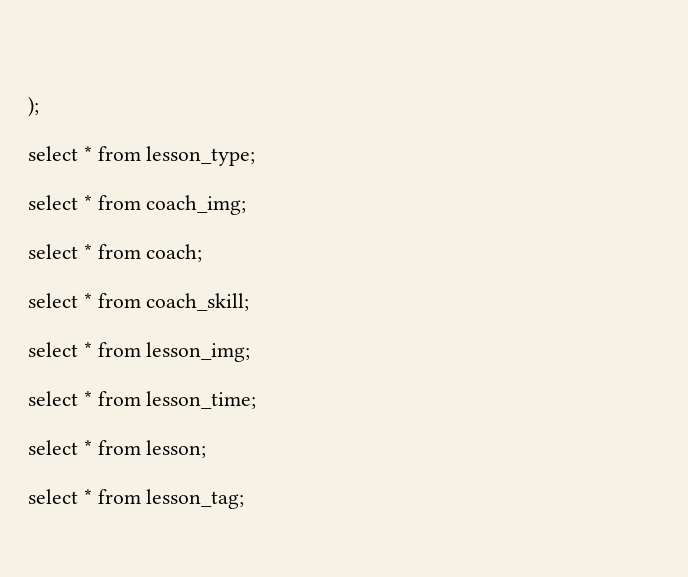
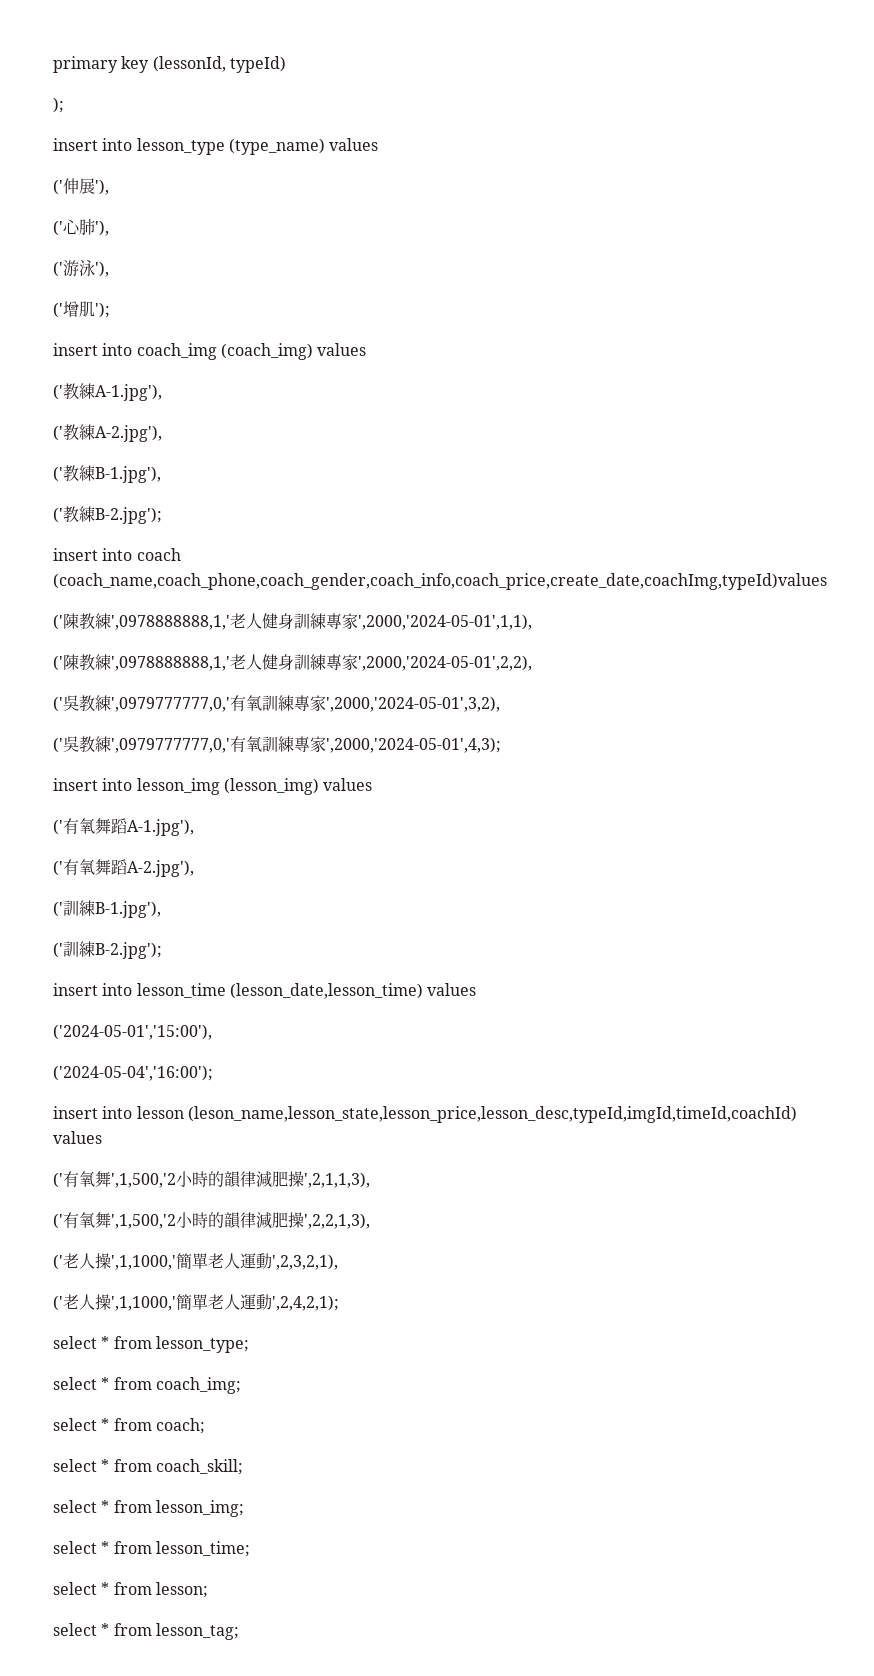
[28,96,39,117] ); -> [53,56,286,73] [53,97,64,113] [53,138,379,155] [53,178,109,195] [53,219,109,236] [53,260,109,277] [53,301,110,318] [53,343,367,360] [53,383,162,401] [53,424,162,442] [53,465,161,483] [53,506,162,524] [53,548,181,561] [53,573,827,590] [53,613,532,630] [53,654,532,671] [53,695,500,712] [53,736,501,753] [53,778,373,795] [53,818,194,836] [53,859,194,877] [53,900,161,918] [53,941,162,959] [53,983,477,999] [53,1024,212,1040] [53,1065,213,1081] [53,1106,797,1123] [53,1131,102,1144] [53,1171,370,1188] [53,1212,370,1229] [53,1253,338,1270] [53,1294,339,1311] primary key (lessonId, typeId) // ); // insert into lesson_type (type_name) values // ('伸展'), // ('心肺'), // ('游泳'), // ('增肌'); // insert into coach_img (coach_img) values // ('教練A-1.jpg'), // ('教練A-2.jpg'), // ('教練B-1.jpg'), // ('教練B-2.jpg'); // insert into coach (coach_name,coach_phone,coach_gender,coach_info,coach_price,create_date,coachImg,typeId)values // ('陳教練',0978888888,1,'老人健身訓練專家',2000,'2024-05-01',1,1), // ('陳教練',0978888888,1,'老人健身訓練專家',2000,'2024-05-01',2,2), // ('吳教練',0979777777,0,'有氧訓練專家',2000,'2024-05-01',3,2), // ('吳教練',0979777777,0,'有氧訓練專家',2000,'2024-05-01',4,3); // insert into lesson_img (lesson_img) values // ('有氧舞蹈A-1.jpg'), // ('有氧舞蹈A-2.jpg'), // ('訓練B-1.jpg'), // ('訓練B-2.jpg'); // insert into lesson_time (lesson_date,lesson_time) values // ('2024-05-01','15:00'), // ('2024-05-04','16:00'); // insert into lesson (leson_name,lesson_state,lesson_price,lesson_desc,typeId,imgId,timeId,coachId) values // ('有氧舞',1,500,'2小時的韻律減肥操',2,1,1,3), // ('有氧舞',1,500,'2小時的韻律減肥操',2,2,1,3), // ('老人操',1,1000,'簡單老人運動',2,3,2,1), // ('老人操',1,1000,'簡單老人運動',2,4,2,1);

